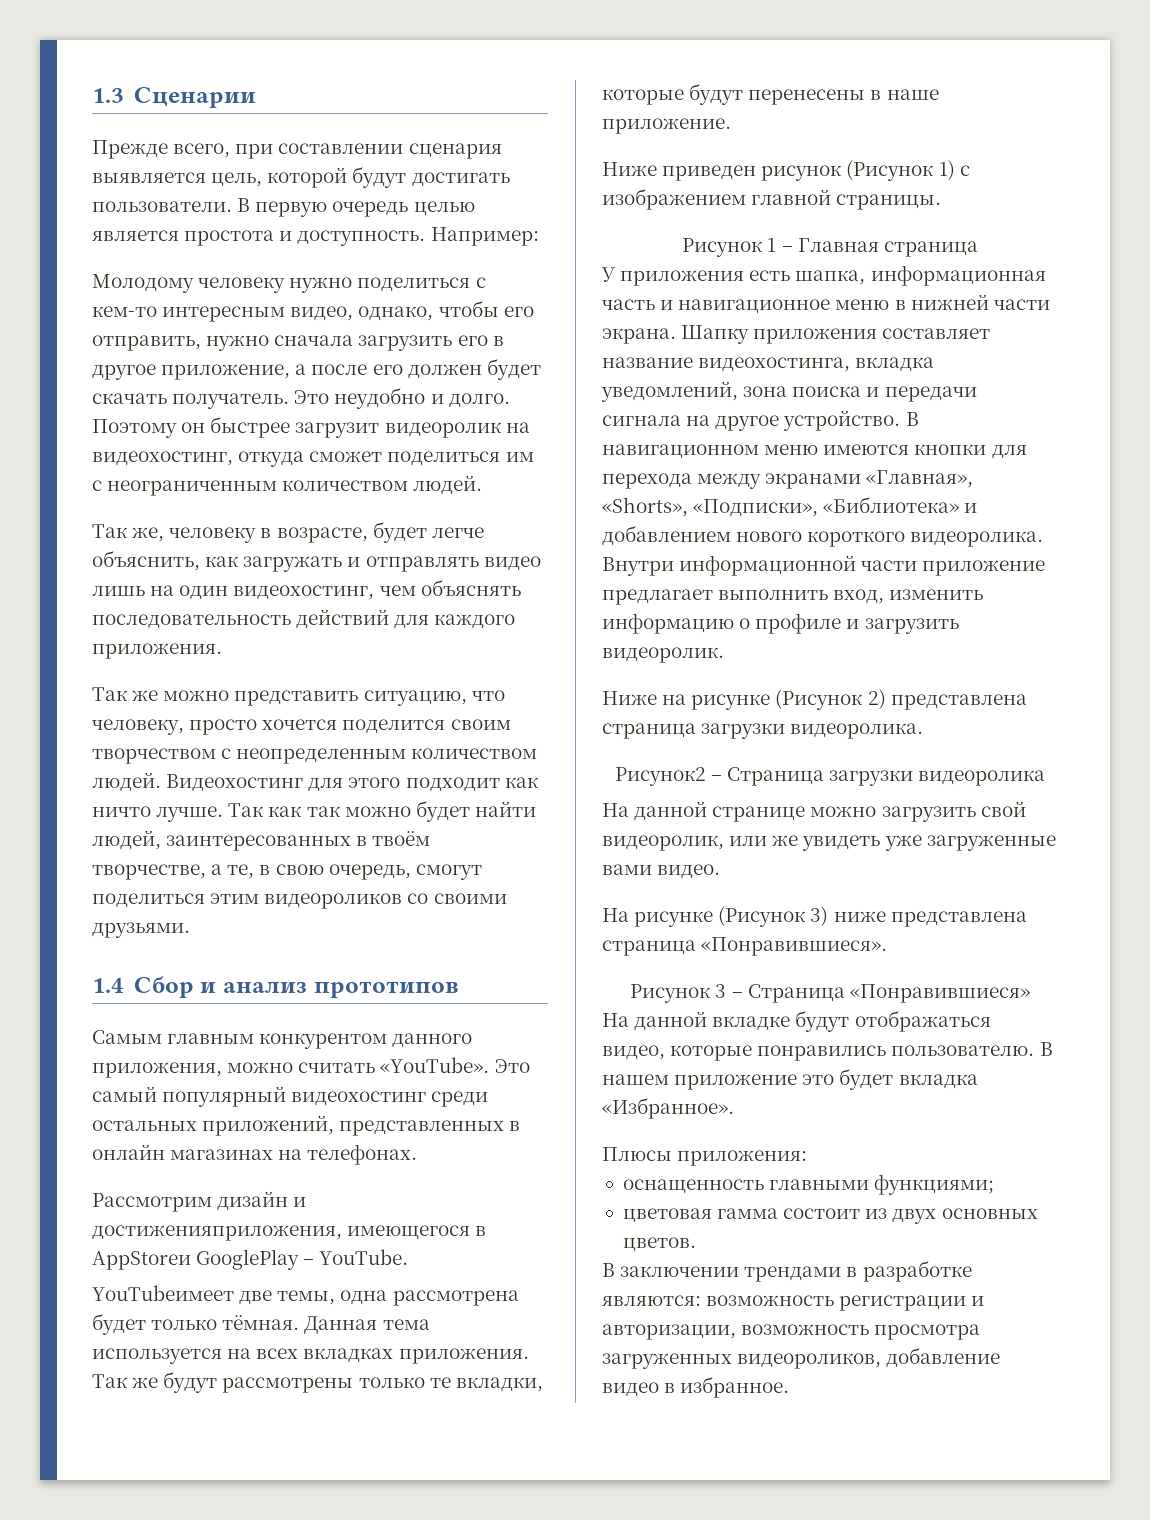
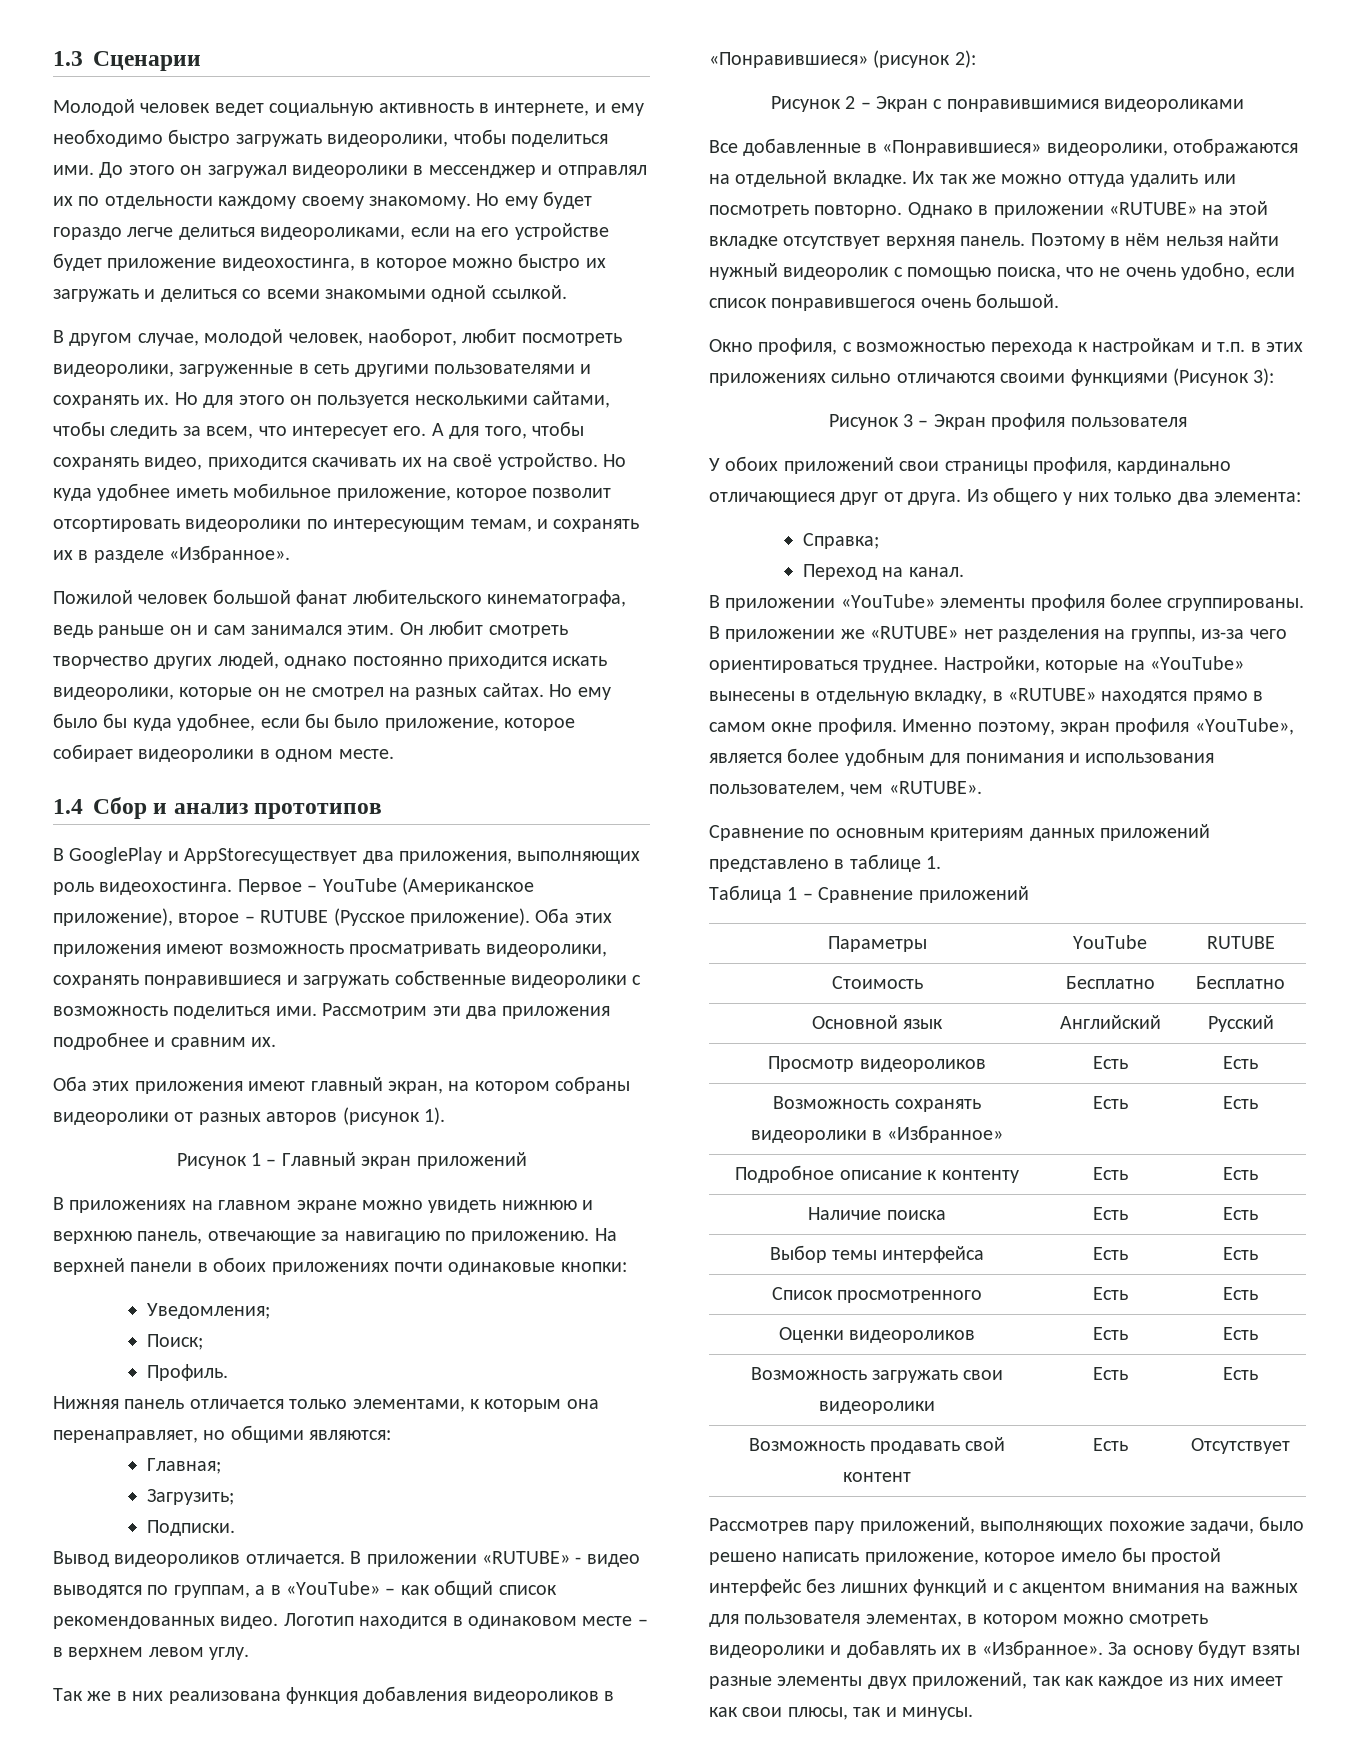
[92,140,502,159] [92,166,510,188] [92,198,475,217] [92,227,539,246] [92,274,486,293] [92,300,534,322] [92,335,504,351] [92,358,541,380] [92,387,510,409] [92,416,530,438] [92,451,534,467] [92,475,483,496] [92,521,484,543] [92,550,541,572] [92,579,521,600] [92,609,516,629] [92,643,222,659] [92,687,505,706] [92,719,511,735] [92,748,538,764] [92,772,539,792] [92,800,536,822] [92,830,431,851] [92,864,482,880] [92,893,507,909] [92,922,190,938] Прежде всего, при составлении сценария выявляется цель, которой будут достигать пользователи. В первую очередь целью является простота и доступность. Например: // Молодому человеку нужно поделиться с кем-то интересным видео, однако, чтобы его отправить, нужно сначала загрузить его в другое приложение, а после его должен будет скачать получатель. Это неудобно и долго. Поэтому он быстрее загрузит видеоролик на видеохостинг, откуда сможет поделиться им с неограниченным количеством людей. // Так же, человеку в возрасте, будет легче объяснить, как загружать и отправлять видео лишь на один видеохостинг, чем объяснять последовательность действий для каждого приложения. // Так же можно представить ситуацию, что человеку, просто хочется поделится своим творчеством с неопределенным количеством людей. Видеохостинг для этого подходит как ничто лучше. Так как так можно будет найти людей, заинтересованных в твоём творчестве, а те, в свою очередь, смогут поделиться этим видеороликов со своими друзьями. -> [53,99,645,116] [53,129,608,147] [53,162,647,178] [53,191,593,209] [53,223,609,240] [53,253,606,271] [53,285,567,302] [53,328,622,346] [53,364,592,377] [53,391,611,408] [53,421,584,439] [53,453,627,470] [53,483,612,501] [53,519,640,532] [53,545,291,563] [53,589,626,607] [53,620,568,638] [53,652,608,669] [53,683,611,700] [53,713,576,731] [53,744,394,762] Молодой человек ведет социальную активность в интернете, и ему необходимо быстро загружать видеоролики, чтобы поделиться ими. До этого он загружал видеоролики в мессенджер и отправлял их по отдельности каждому своему знакомому. Но ему будет гораздо легче делиться видеороликами, если на его устройстве будет приложение видеохостинга, в которое можно быстро их загружать и делиться со всеми знакомыми одной ссылкой. // В другом случае, молодой человек, наоборот, любит посмотреть видеоролики, загруженные в сеть другими пользователями и сохранять их. Но для этого он пользуется несколькими сайтами, чтобы следить за всем, что интересует его. А для того, чтобы сохранять видео, приходится скачивать их на своё устройство. Но куда удобнее иметь мобильное приложение, которое позволит отсортировать видеоролики по интересующим темам, и сохранять их в разделе «Избранное». // Пожилой человек большой фанат любительского кинематографа, ведь раньше он и сам занимался этим. Он любит смотреть творчество других людей, однако постоянно приходится искать видеоролики, которые он не смотрел на разных сайтах. Но ему было бы куда удобнее, если бы было приложение, которое собирает видеоролики в одном месте.
[92,1030,473,1049] [92,1057,530,1078] [92,1086,489,1107] [92,1115,521,1136] [92,1144,418,1165] [92,1191,307,1212] [92,1225,487,1241] [92,1249,409,1270] [92,1285,519,1306] [92,1313,430,1335] [92,1348,529,1364] [92,1371,543,1393] [602,83,939,105] [602,118,731,134] [602,160,970,181] [602,188,942,210] [682,238,978,257] [601,265,1046,286] [602,294,1050,314] [602,325,991,344] [602,357,935,372] [601,381,977,402] [602,410,919,431] [602,444,1027,459] [602,470,974,489] [602,496,978,517] [602,525,1044,547] [602,555,1046,576] [602,589,984,605] [602,613,959,634] [602,647,724,663] [602,689,1027,710] [602,723,924,739] [614,767,1046,786] [602,801,1026,822] [602,835,1056,851] [602,864,721,879] [602,906,1027,927] [602,937,888,956] [630,984,1030,1003] [602,1010,991,1032] [602,1042,1053,1061] [602,1068,978,1090] [602,1097,734,1119] [602,1147,808,1166] [622,1174,995,1195] [622,1208,1038,1224] [622,1237,696,1252] [602,1260,972,1282] [602,1295,985,1311] [602,1324,981,1340] [602,1347,1001,1369] [602,1376,790,1398] Самым главным конкурентом данного приложения, можно считать «YouTube». Это самый популярный видеохостинг среди остальных приложений, представленных в онлайн магазинах на телефонах. // Рассмотрим дизайн и достиженияприложения, имеющегося в AppStoreи GooglePlay – YouTube. // YouTubeимеет две темы, одна рассмотрена будет только тёмная. Данная тема используется на всех вкладках приложения. Так же будут рассмотрены только те вкладки, которые будут перенесены в наше приложение. // Ниже приведен рисунок (Рисунок 1) с изображением главной страницы. // Рисунок 1 – Главная страница // У приложения есть шапка, информационная часть и навигационное меню в нижней части экрана. Шапку приложения составляет название видеохостинга, вкладка уведомлений, зона поиска и передачи сигнала на другое устройство. В навигационном меню имеются кнопки для перехода между экранами «Главная», «Shorts», «Подписки», «Библиотека» и добавлением нового короткого видеоролика. Внутри информационной части приложение предлагает выполнить вход, изменить информацию о профиле и загрузить видеоролик. // Ниже на рисунке (Рисунок 2) представлена страница загрузки видеоролика. // Рисунок2 – Страница загрузки видеоролика // На данной странице можно загрузить свой видеоролик, или же увидеть уже загруженные вами видео. // На рисунке (Рисунок 3) ниже представлена страница «Понравившиеся». // Рисунок 3 – Страница «Понравившиеся» // На данной вкладке будут отображаться видео, которые понравились пользователю. В нашем приложение это будет вкладка «Избранное». // Плюсы приложения: // оснащенность главными функциями; // цветовая гамма состоит из двух основных цветов. // В заключении трендами в разработке являются: возможность регистрации и авторизации, возможность просмотра загруженных видеороликов, добавление видео в избранное. -> [53,847,641,864] [53,877,534,895] [53,908,612,926] [53,944,607,957] [53,970,642,988] [53,1003,611,1019] [53,1032,277,1050] [53,1076,631,1094] [53,1107,445,1125] [176,1152,527,1169] [53,1197,594,1213] [53,1228,617,1244] [53,1257,627,1275] [147,1303,271,1319] [147,1334,204,1350] [147,1364,229,1381] [53,1396,599,1412] [53,1425,392,1443] [147,1458,222,1474] [147,1489,235,1505] [147,1520,236,1536] [53,1551,640,1567] [53,1580,557,1598] [53,1613,648,1629] [53,1647,250,1660] [53,1686,615,1704] [709,50,976,68] [770,96,1245,112] [709,138,1298,156] [709,170,1236,187] [709,201,1268,218] [709,232,1280,249] [709,262,1295,280] [709,293,1060,311] [709,338,1303,355] [709,368,1275,386] [828,413,1187,430] [709,456,1232,474] [709,487,1301,505] [803,533,880,549] [803,564,964,580] [709,593,1305,611] [709,626,1287,642] [709,656,1244,673] [709,688,1264,704] [709,718,1294,735] [709,748,1215,766] [709,781,982,797] [709,824,1210,841] [709,854,942,872] [709,885,1029,903] [827,936,927,952] [1073,935,1147,949] [1206,936,1275,949] [831,976,923,989] [1065,976,1155,989] [1196,976,1285,989] [811,1015,944,1029] [1059,1015,1161,1029] [1207,1015,1274,1032] [768,1056,986,1072] [1092,1056,1128,1069] [1223,1056,1258,1069] [773,1096,981,1112] [750,1125,1004,1143] [1092,1096,1128,1109] [1223,1096,1258,1109] [735,1165,1019,1183] [1092,1167,1128,1180] [1223,1167,1258,1180] [808,1207,946,1220] [1092,1207,1128,1220] [1223,1207,1258,1220] [769,1245,985,1263] [1092,1247,1128,1260] [1223,1247,1258,1260] [771,1287,983,1303] [1092,1287,1128,1300] [1223,1287,1258,1300] [778,1327,976,1343] [1092,1327,1128,1340] [1223,1327,1258,1340] [750,1367,1004,1383] [819,1401,935,1414] [1092,1367,1128,1380] [1223,1367,1258,1380] [748,1437,1006,1454] [843,1472,911,1482] [1092,1438,1128,1451] [1191,1438,1290,1454] [709,1516,1305,1534] [709,1547,1222,1565] [709,1578,1298,1596] [709,1614,1209,1627] [709,1640,1300,1658] [709,1672,1283,1689] [709,1707,973,1720] В GooglePlay и AppStoreсуществует два приложения, выполняющих роль видеохостинга. Первое – YouTube (Американское приложение), второе – RUTUBE (Русское приложение). Оба этих приложения имеют возможность просматривать видеоролики, сохранять понравившиеся и загружать собственные видеоролики с возможность поделиться ими. Рассмотрим эти два приложения подробнее и сравним их. // Оба этих приложения имеют главный экран, на котором собраны видеоролики от разных авторов (рисунок 1). // Рисунок 1 – Главный экран приложений // В приложениях на главном экране можно увидеть нижнюю и верхнюю панель, отвечающие за навигацию по приложению. На верхней панели в обоих приложениях почти одинаковые кнопки: // Уведомления; // Поиск; // Профиль. // Нижняя панель отличается только элементами, к которым она перенаправляет, но общими являются: // Главная; // Загрузить; // Подписки. // Вывод видеороликов отличается. В приложении «RUTUBE» - видео выводятся по группам, а в «YouTube» – как общий список рекомендованных видео. Логотип находится в одинаковом месте – в верхнем левом углу. // Так же в них реализована функция добавления видеороликов в «Понравившиеся» (рисунок 2): // Рисунок 2 – Экран с понравившимися видеороликами // Все добавленные в «Понравившиеся» видеоролики, отображаются на отдельной вкладке. Их так же можно оттуда удалить или посмотреть повторно. Однако в приложении «RUTUBE» на этой вкладке отсутствует верхняя панель. Поэтому в нём нельзя найти нужный видеоролик с помощью поиска, что не очень удобно, если список понравившегося очень большой. // Окно профиля, с возможностью перехода к настройкам и т.п. в этих приложениях сильно отличаются своими функциями (Рисунок 3): // Рисунок 3 – Экран профиля пользователя // У обоих приложений свои страницы профиля, кардинально отличающиеся друг от друга. Из общего у них только два элемента: // Справка; // Переход на канал. // В приложении «YouTube» элементы профиля более сгруппированы. В приложении же «RUTUBE» нет разделения на группы, из-за чего ориентироваться труднее. Настройки, которые на «YouTube» вынесены в отдельную вкладку, в «RUTUBE» находятся прямо в самом окне профиля. Именно поэтому, экран профиля «YouTube», является более удобным для понимания и использования пользователем, чем «RUTUBE». // Сравнение по основным критериям данных приложений представлено в таблице 1. // Таблица 1 – Сравнение приложений // Параметры | YouTube | RUTUBE // Стоимость | Бесплатно | Бесплатно // Основной язык | Английский | Русский // Просмотр видеороликов | Есть | Есть // Возможность сохранять видеоролики в «Избранное» | Есть | Есть // Подробное описание к контенту | Есть | Есть // Наличие поиска | Есть | Есть // Выбор темы интерфейса | Есть | Есть // Список просмотренного | Есть | Есть // Оценки видеороликов | Есть | Есть // Возможность загружать свои видеоролики | Есть | Есть // Возможность продавать свой контент | Есть | Отсутствует // Рассмотрев пару приложений, выполняющих похожие задачи, было решено написать приложение, которое имело бы простой интерфейс без лишних функций и с акцентом внимания на важных для пользователя элементах, в котором можно смотреть видеоролики и добавлять их в «Избранное». За основу будут взяты разные элементы двух приложений, так как каждое из них имеет как свои плюсы, так и минусы.

